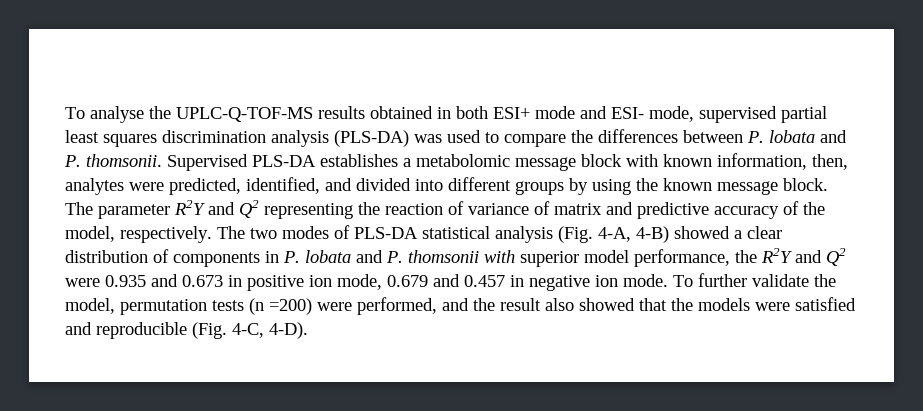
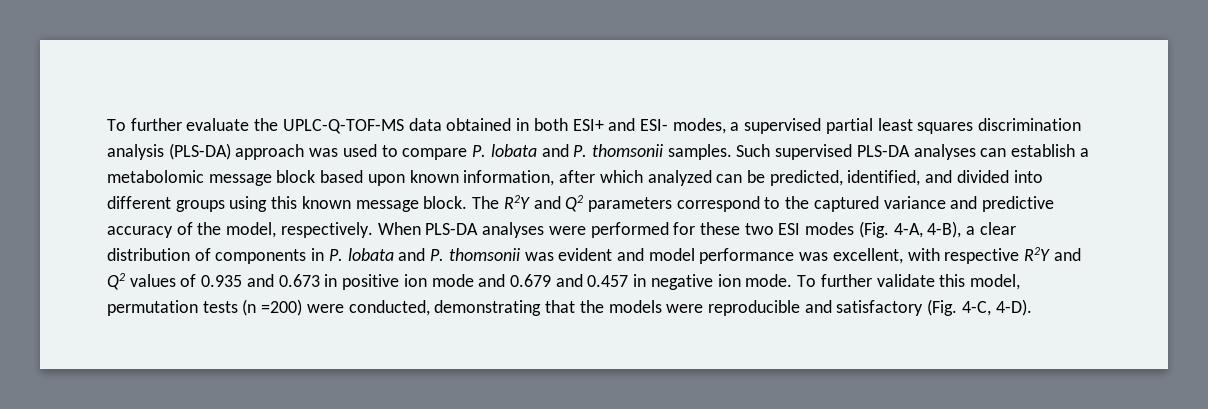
[65,106,144,123] To analyse -> [107,118,250,131] To further evaluate
[318,106,365,119] results -> [408,118,442,131] data
[535,106,575,119] mode -> (604, 125) none
[649,106,694,122] mode, -> [672,118,740,134] modes, a
(409, 138) none -> [235,144,305,160] approach
[571,129,847,143] [64,153,848,171] [65,178,164,195] the differences between P. lobata and P. thomsonii. Supervised PLS-DA establishes a metabolomic message block with known information, then, analytes were -> [472,144,1089,160] [107,170,765,186] P. lobata and P. thomsonii samples. Such supervised PLS-DA analyses can establish a metabolomic message block based upon known information, after which analyzed can be
[569,178,658,195] by using the -> [229,196,298,212] using this
[98,200,602,219] parameter R2Y and Q2 representing the reaction of variance of matrix -> [503,195,946,212] R2Y and Q2 parameters correspond to the captured variance
[217,225,730,243] The two modes of PLS-DA statistical analysis (Fig. 4-A, 4-B) showed -> [377,221,962,238] When PLS-DA analyses were performed for these two ESI modes (Fig. 4-A, 4-B),
[484,248,846,267] [65,278,100,287] with superior model performance, the R2Y and Q2 were -> [524,247,1081,264] [107,273,197,290] was evident and model performance was excellent, with respective R2Y and Q2 values of
[337,274,382,290] mode, -> [431,274,506,287] mode and
[814,274,836,287] the -> [939,274,966,287] this
[357,297,635,315] performed, and the result also showed -> [348,300,542,316] conducted, demonstrating
[795,297,856,311] [65,322,187,339] satisfied and reproducible -> [707,300,924,316] reproducible and satisfactory

